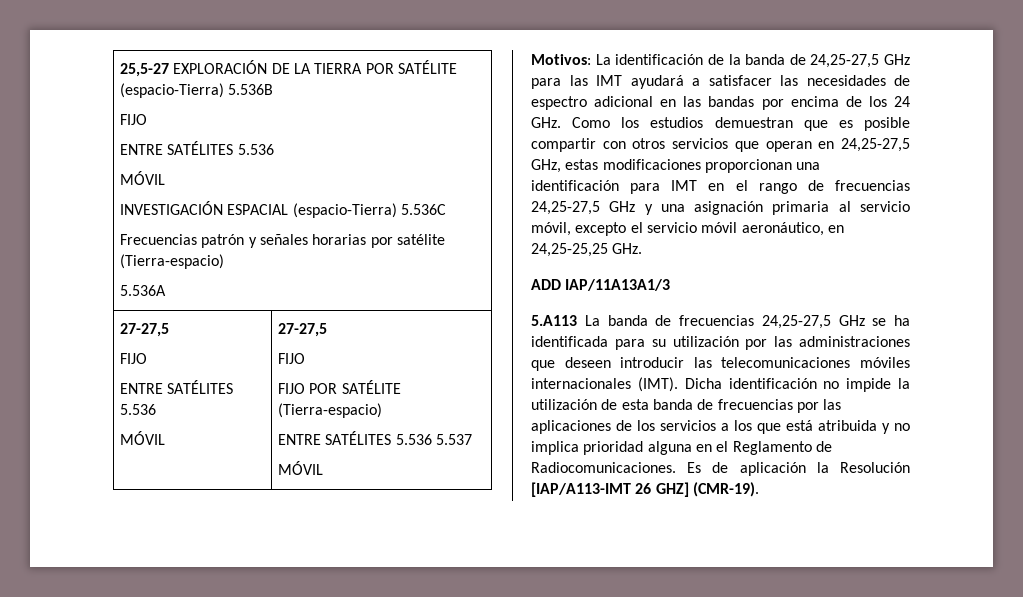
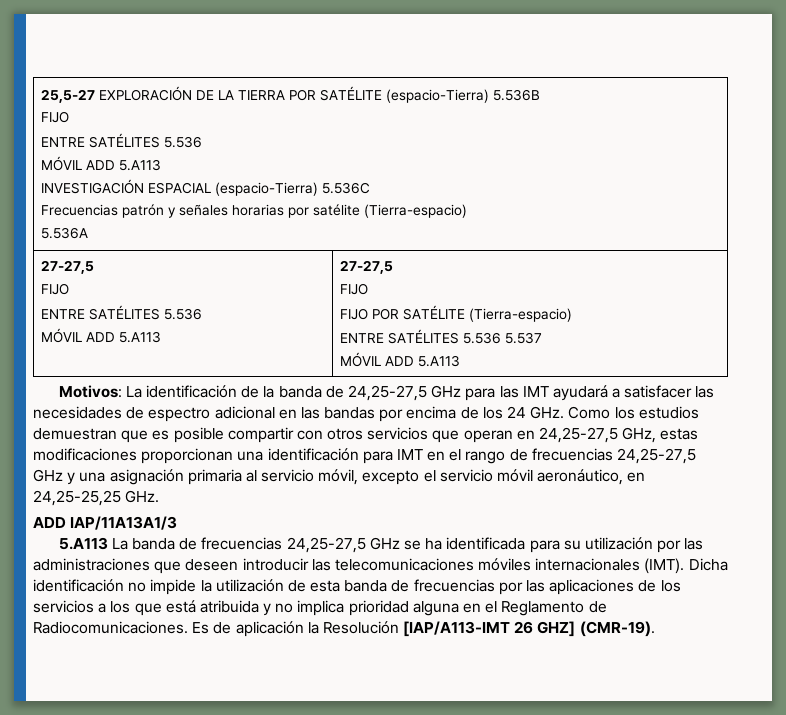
(166, 178) none -> [86,159,162,171] ADD 5.A113
(166, 438) none -> [86,331,162,343] ADD 5.A113
(324, 468) none -> [385,355,461,367] ADD 5.A113

